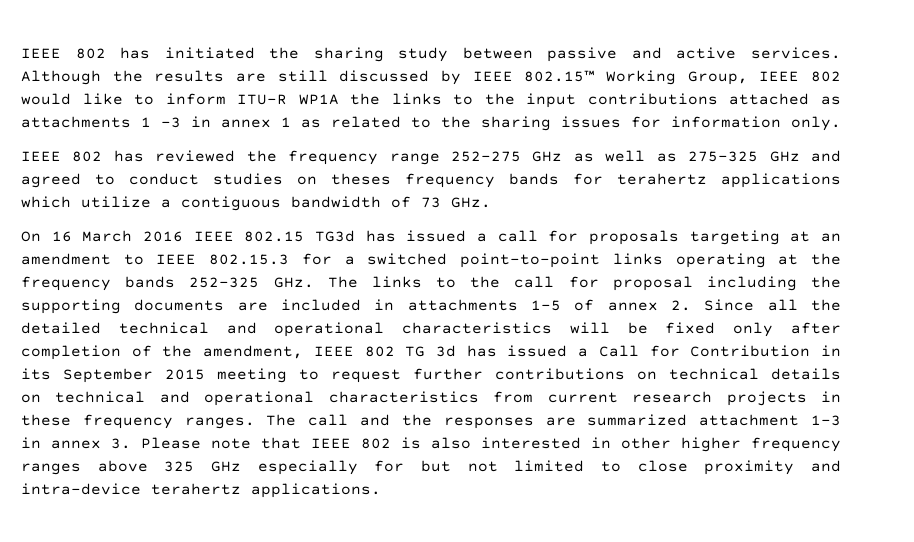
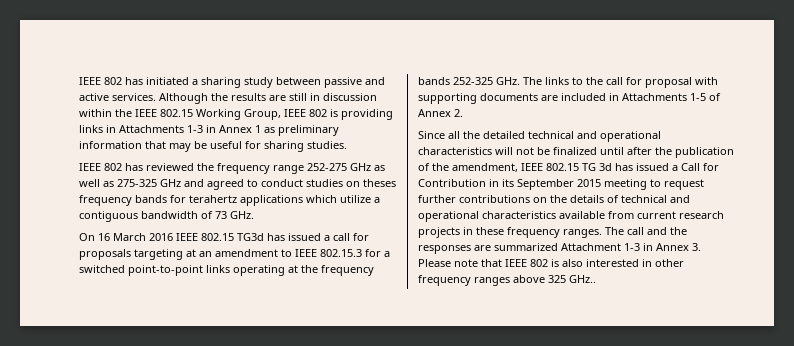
[269,47,300,59] the -> [192,79,198,85] a
[339,70,841,85] [21,93,842,108] [21,116,841,131] discussed by IEEE 802.15™ Working Group, IEEE 802 would like to inform ITU-R WP1A the links to the input contributions attached as attachments 1 -3 in annex 1 as related to the sharing issues for information only. -> [310,93,377,101] [79,109,393,120] [79,125,339,136] [79,141,347,152] in discussion within the IEEE 802.15 Working Group, IEEE 802 is providing links in Attachments 1-3 in Annex 1 as preliminary information that may be useful for sharing studies.
[706,276,841,291] including the -> [695,77,718,85] with
[407,299,518,311] attachments -> [622,93,687,101] Attachments
[607,302,658,311] annex -> [418,109,451,117] Annex
(692, 305) none -> (463, 113) //
[627,322,842,337] [21,345,121,360] be fixed only after completion -> [516,147,734,158] not be finalized until after the publication
[364,346,395,357] 802 -> [546,163,579,171] 802.15
[669,368,841,380] [21,391,479,406] technical details on technical and operational characteristics -> [550,195,690,203] [418,211,605,222] the details of technical and operational characteristics available
[699,414,842,426] [21,437,101,449] attachment 1-3 in annex -> [561,243,689,251] Attachment 1-3 in Annex
[681,437,741,452] higher -> (684, 263) none
[211,460,841,475] [21,483,381,498] GHz especially for but not limited to close proximity and intra-device terahertz applications. -> [569,275,596,283] GHz..

